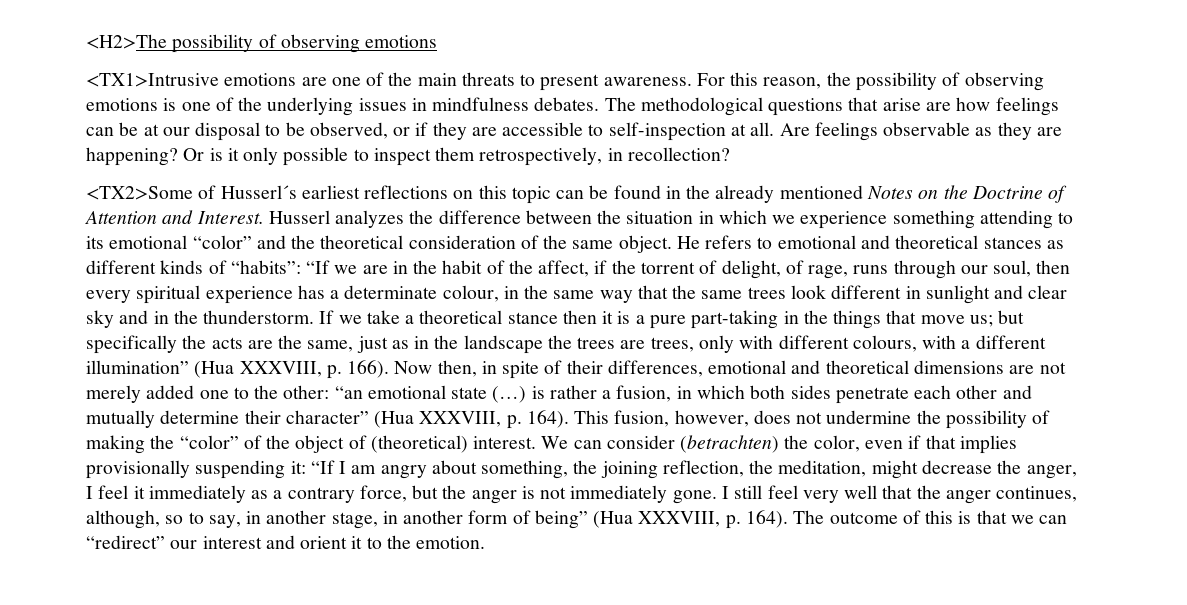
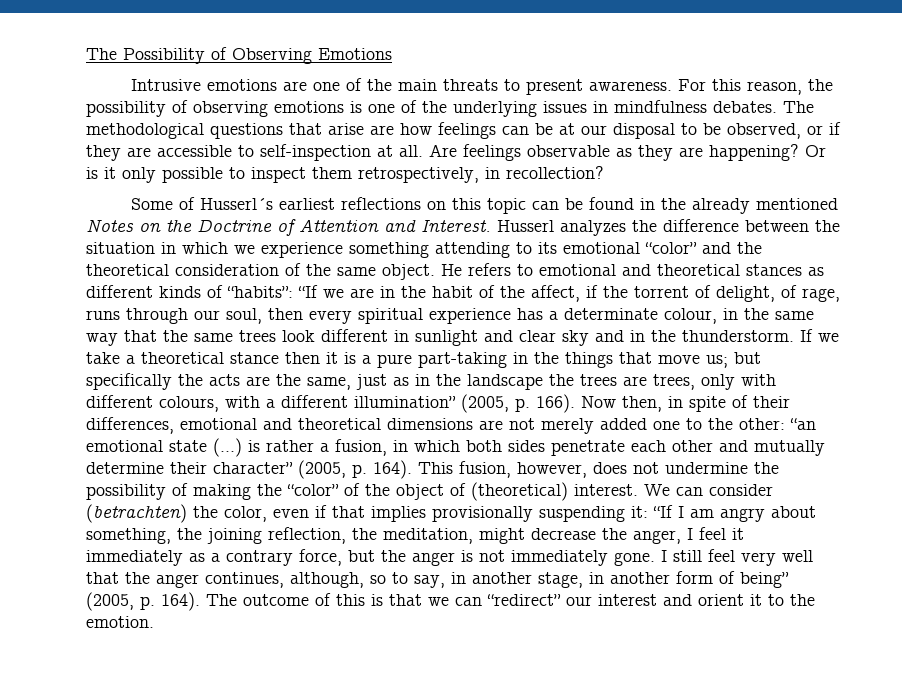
[86,34,438,53] [86,73,219,87] <H2>The possibility of observing emotions // <TX1>Intrusive -> [86,47,392,64] [131,79,202,91] The Possibility of Observing Emotions // Intrusive
[86,186,193,200] <TX2>Some -> [131,198,174,210] Some
[194,361,322,378] (Hua XXXVIII, -> [461,394,509,413] (2005,
[374,411,502,428] (Hua XXXVIII, -> [298,460,346,479] (2005,
[593,511,721,528] (Hua XXXVIII, -> [86,592,134,611] (2005,

